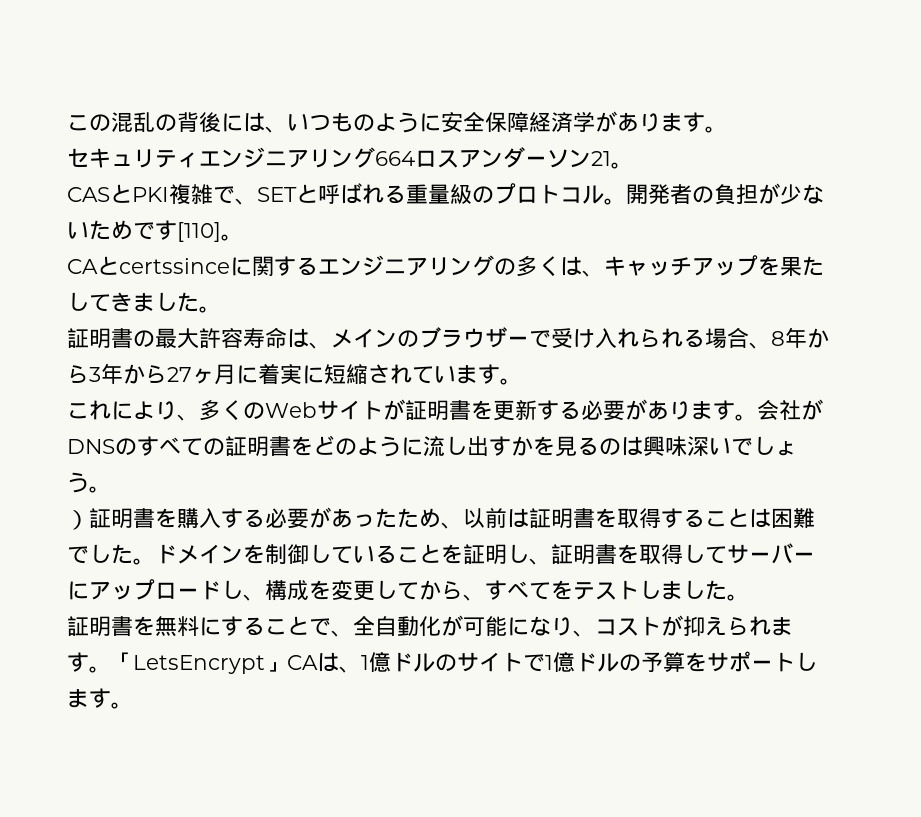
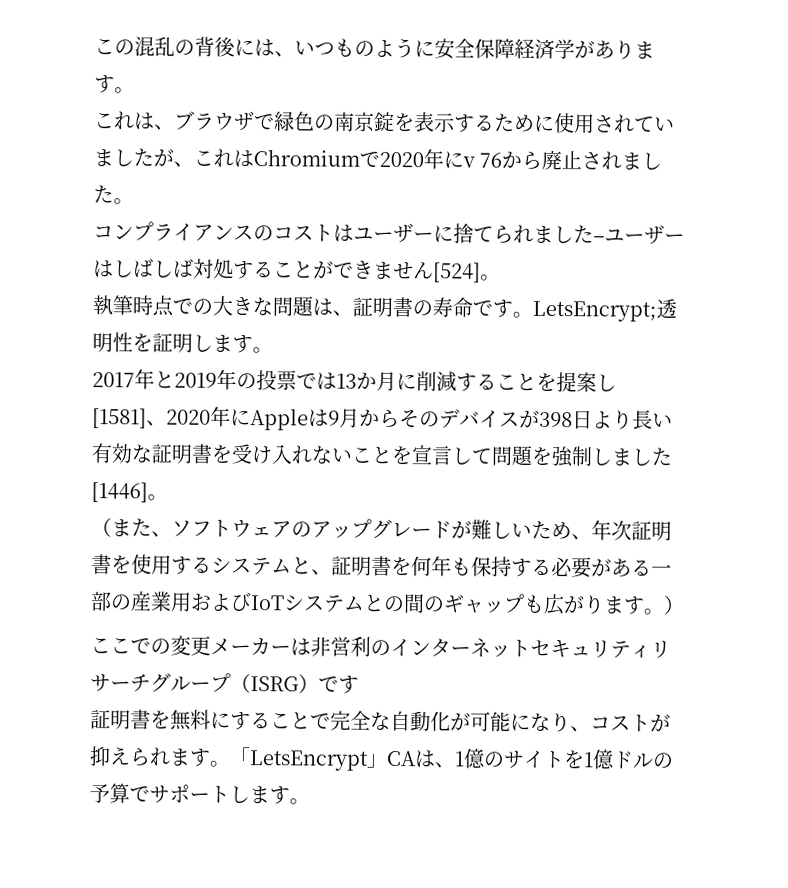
[67,147,633,169] [67,183,824,205] [67,220,243,242] [67,255,824,277] [67,292,221,313] [67,327,829,349] [67,363,522,385] [67,399,823,421] [67,435,797,457] [67,472,111,493] [67,507,815,530] [67,543,815,565] [67,579,749,601] セキュリティエンジニアリング664ロスアンダーソン21。 // CASとPKI複雑で、SETと呼ばれる重量級のプロトコル。開発者の負担が少ないためです[110]。 // CAとcertssinceに関するエンジニアリングの多くは、キャッチアップを果たしてきました。 // 証明書の最大許容寿命は、メインのブラウザーで受け入れられる場合、8年から3年から27ヶ月に着実に短縮されています。 // これにより、多くのWebサイトが証明書を更新する必要があります。会社がDNSのすべての証明書をどのように流し出すかを見るのは興味深いでしょう。 // ）証明書を購入する必要があったため、以前は証明書を取得することは困難でした。ドメインを制御していることを証明し、証明書を取得してサーバーにアップロードし、構成を変更してから、すべてをテストしました。 -> [94,110,675,134] [93,148,663,171] [93,185,134,205] [93,221,685,245] [93,258,501,283] [92,295,677,322] [92,332,273,354] [92,369,617,393] [92,406,673,431] [91,443,672,468] [91,482,168,503] [91,518,672,541] [91,554,672,579] [90,591,685,616] [90,635,671,659] [90,672,359,694] これは、ブラウザで緑色の南京錠を表示するために使用されていましたが、これはChromiumで2020年にv 76から廃止されました。 // コンプライアンスのコストはユーザーに捨てられました–ユーザーはしばしば対処することができません[524]。 // 執筆時点での大きな問題は、証明書の寿命です。LetsEncrypt;透明性を証明します。 // 2017年と2019年の投票では13か月に削減することを提案し[1581]、2020年にAppleは9月からそのデバイスが398日より長い有効な証明書を受け入れないことを宣言して問題を強制しました[1446]。 // （また、ソフトウェアのアップグレードが難しいため、年次証明書を使用するシステムと、証明書を何年も保持する必要がある一部の産業用およびIoTシステムとの間のギャップも広がります。） // ここでの変更メーカーは非営利のインターネットセキュリティリサーチグループ（ISRG）です
[331,616,375,637] 、全 -> [330,710,391,731] 完全な
[391,652,435,672] ドル -> (486, 758) none
[523,654,545,672] で -> [563,750,585,769] を
[685,652,707,672] を -> [129,786,150,802] で

